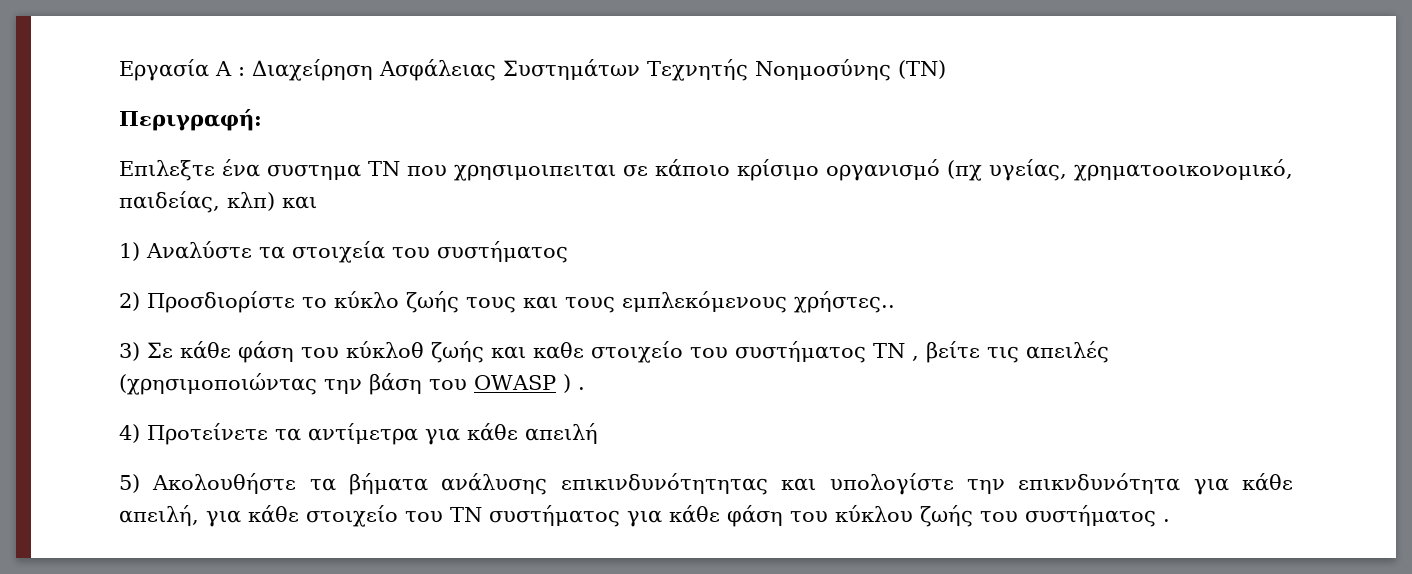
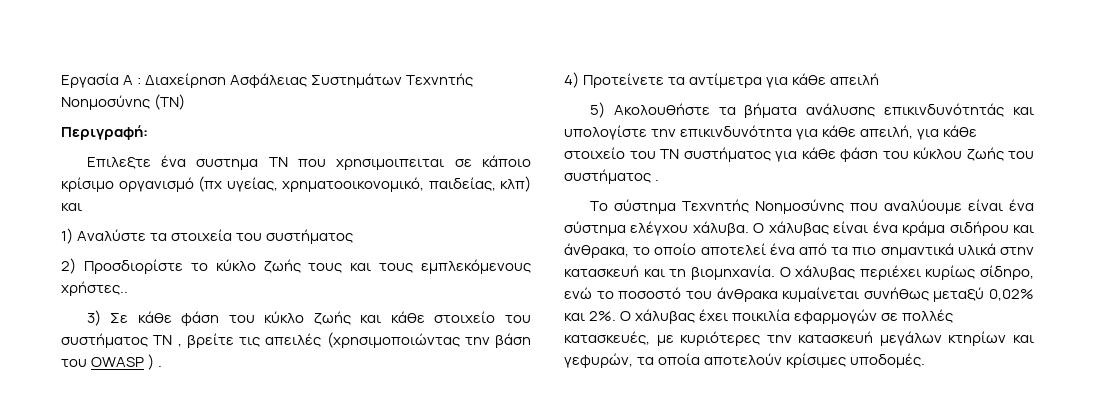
[346,341,424,359] κύκλοθ -> [264,311,305,323] κύκλο
[533,342,584,359] καθε -> [390,311,425,323] κάθε
[926,341,980,363] βείτε -> [186,333,234,348] βρείτε
[560,473,768,495] επικινδυνότητητας -> [884,103,1005,117] επικινδυνότητάς
[1018,473,1181,494] επικνδυνότητα -> [680,125,793,137] επικινδυνότητα
(1170, 520) none -> [589,199,1034,214] [564,221,1034,236] [564,243,1034,258] [564,265,1034,280] [564,287,1034,302] [564,309,954,324] [564,331,1034,346] [564,353,926,368] // Το σύστημα Τεχνητής Νοημοσύνης που αναλύουμε είναι ένα σύστημα ελέγχου χάλυβα. Ο χάλυβας είναι ένα κράμα σιδήρου και άνθρακα, το οποίο αποτελεί ένα από τα πιο σημαντικά υλικά στην κατασκευή και τη βιομηχανία. Ο χάλυβας περιέχει κυρίως σίδηρο, ενώ το ποσοστό του άνθρακα κυμαίνεται συνήθως μεταξύ 0,02% και 2%. Ο χάλυβας έχει ποικιλία εφαρμογών σε πολλές κατασκευές, με κυριότερες την κατασκευή μεγάλων κτηρίων και γεφυρών, τα οποία αποτελούν κρίσιμες υποδομές.

